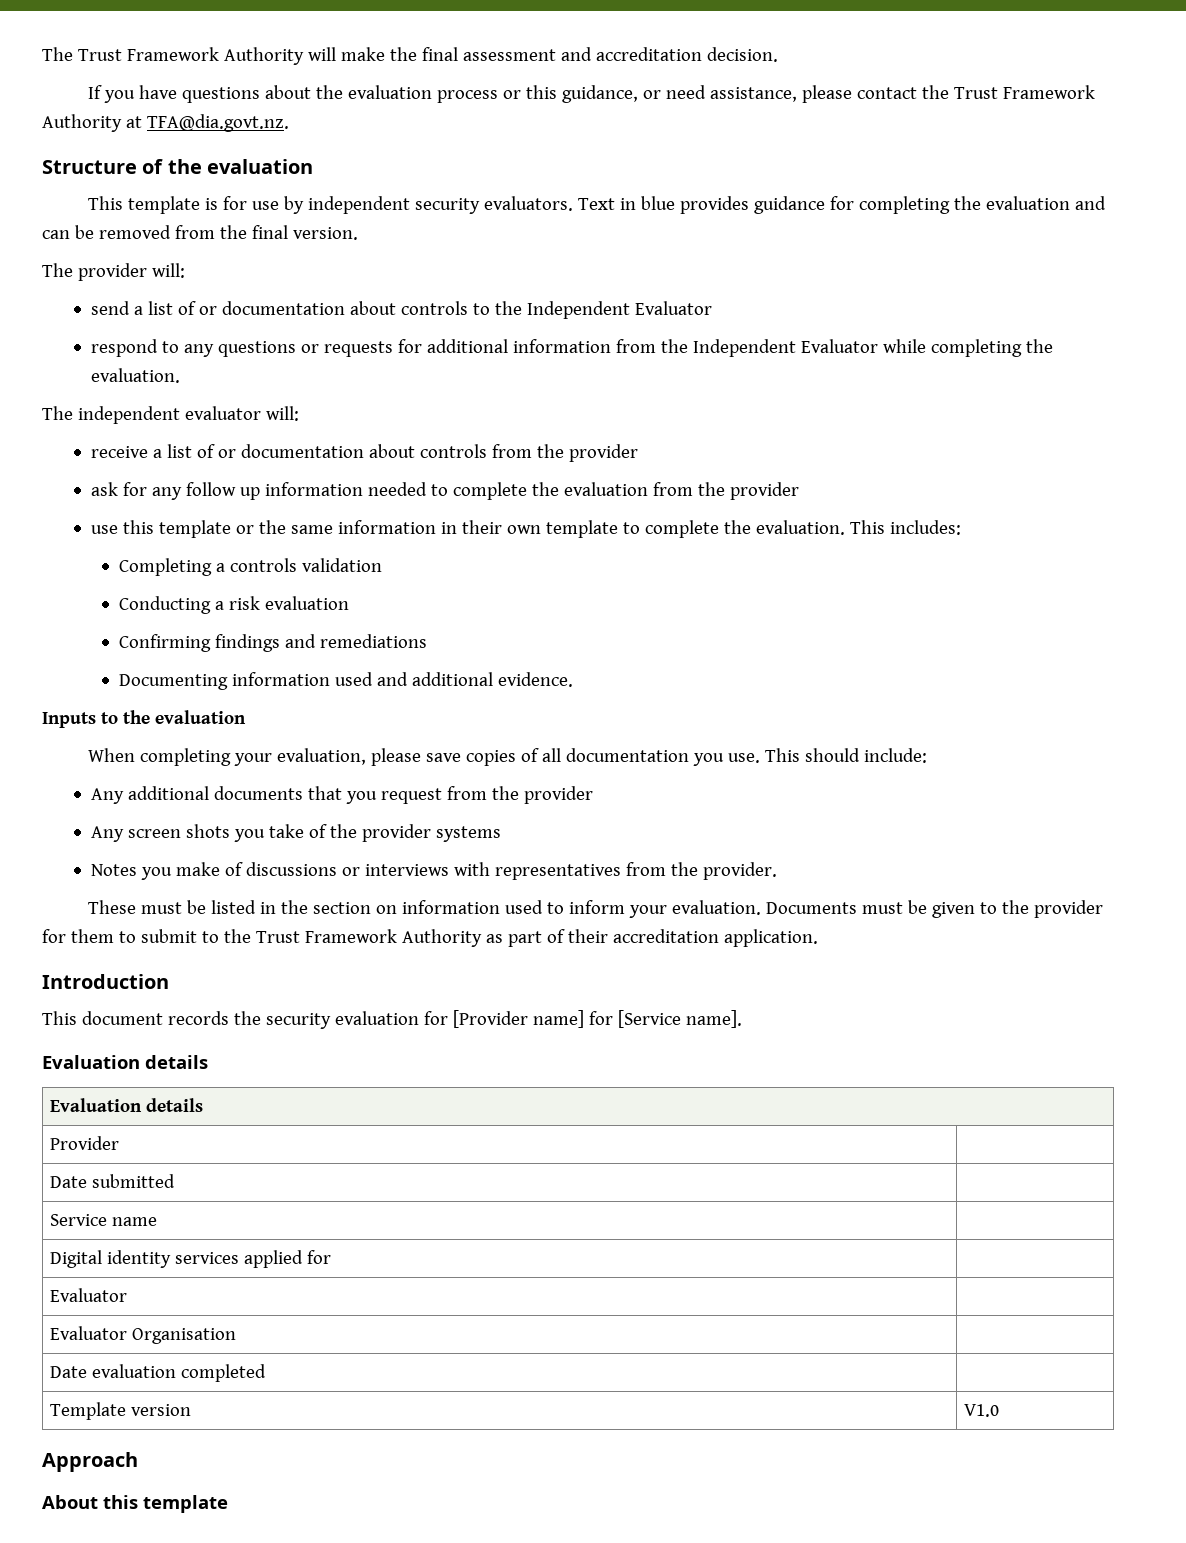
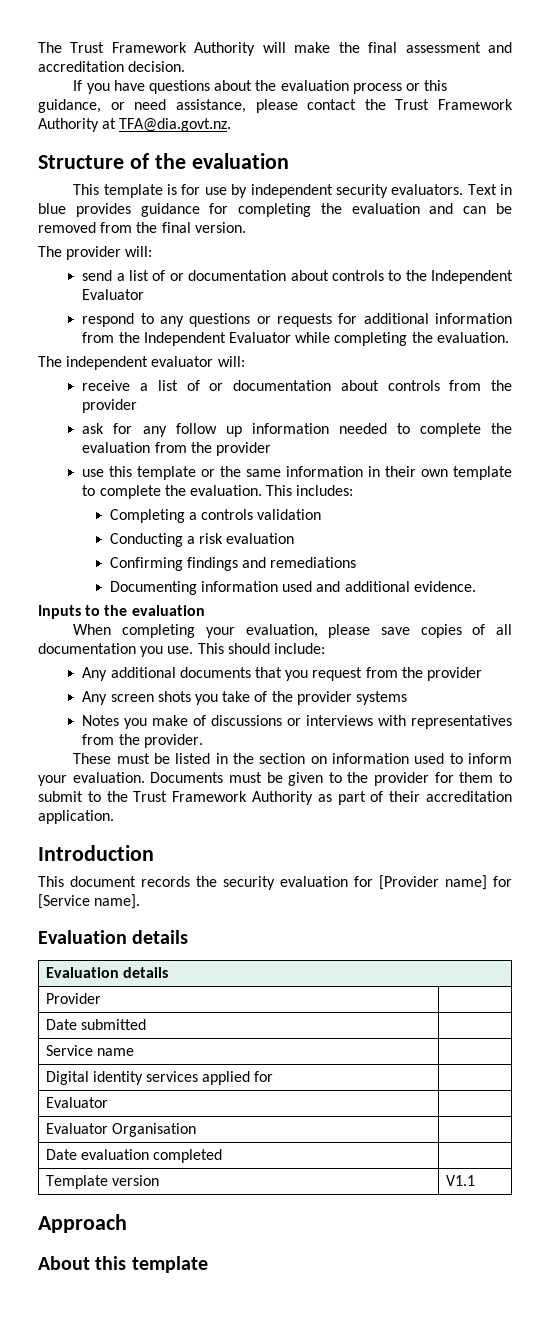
[964,1404,1000,1417] V1.0 -> [445,1175,475,1186] V1.1

